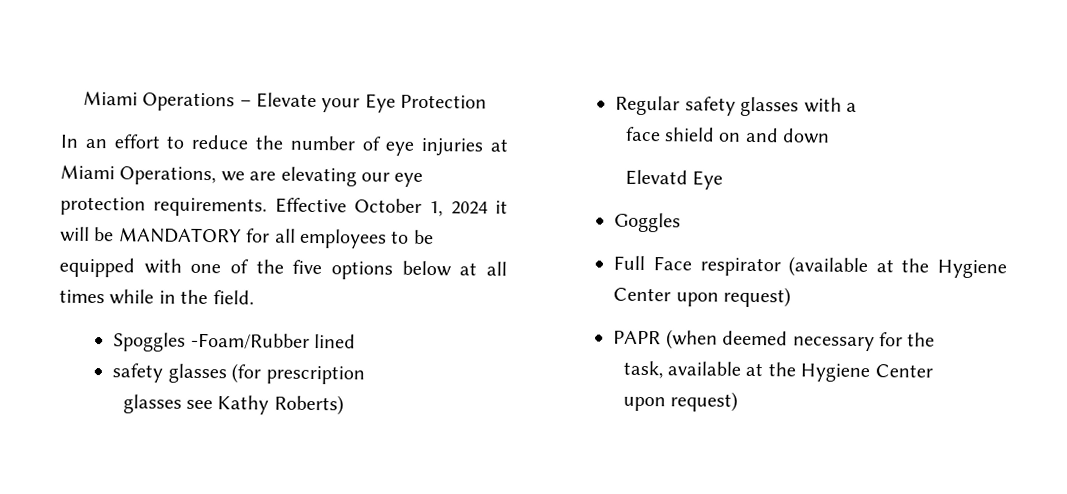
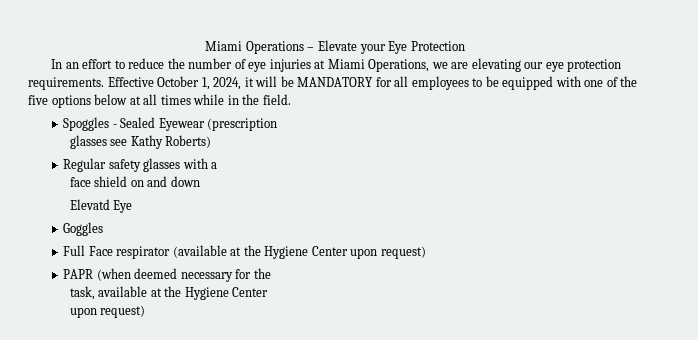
[450,201,488,215] 2024 -> [213,77,242,90] 2024,
[190,332,357,350] [112,363,365,385] -Foam/Rubber lined // safety glasses (for prescription -> [112,117,278,131] - Sealed Eyewear (prescription

